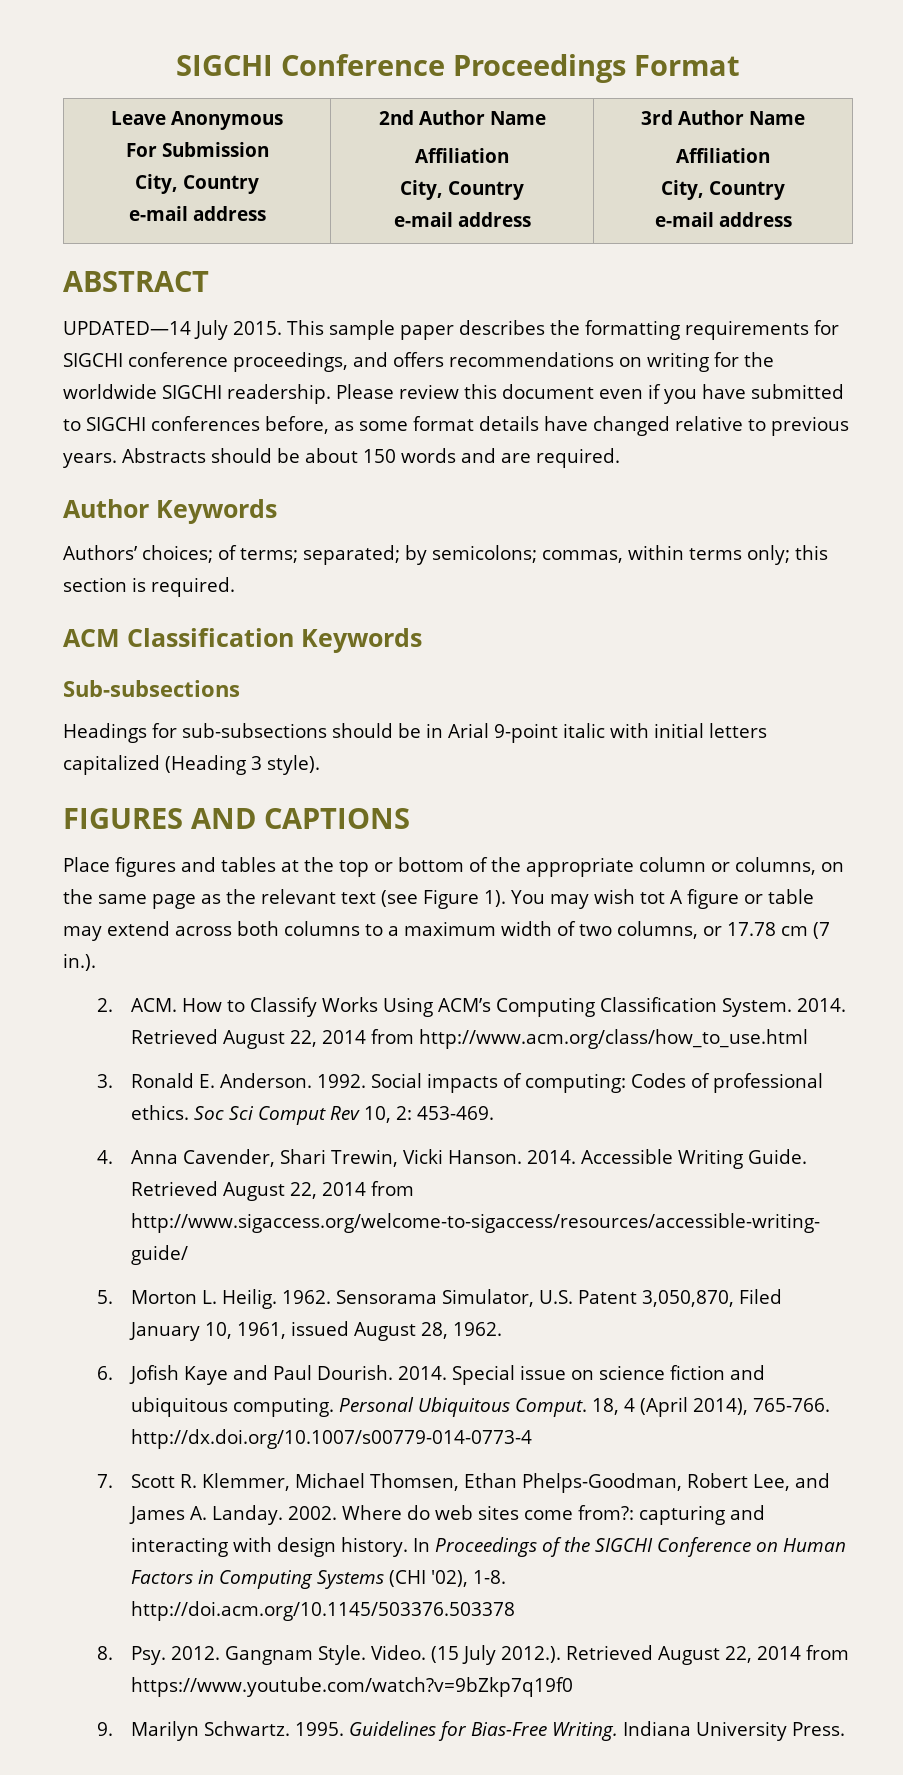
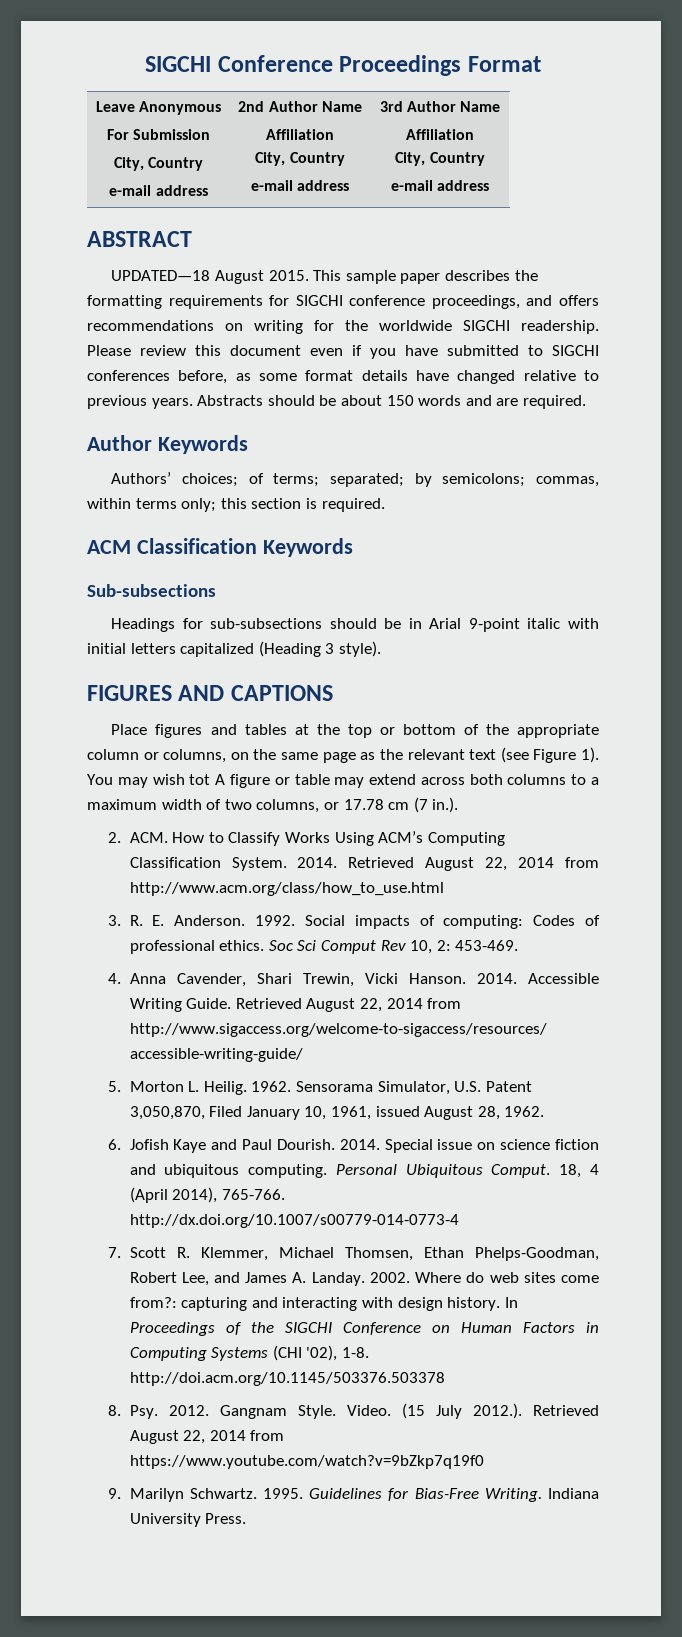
[63,320,228,340] UPDATED—14 July -> [111,270,265,284] UPDATED—18 August
[131,1073,195,1088] Ronald -> [129,915,143,926] R.

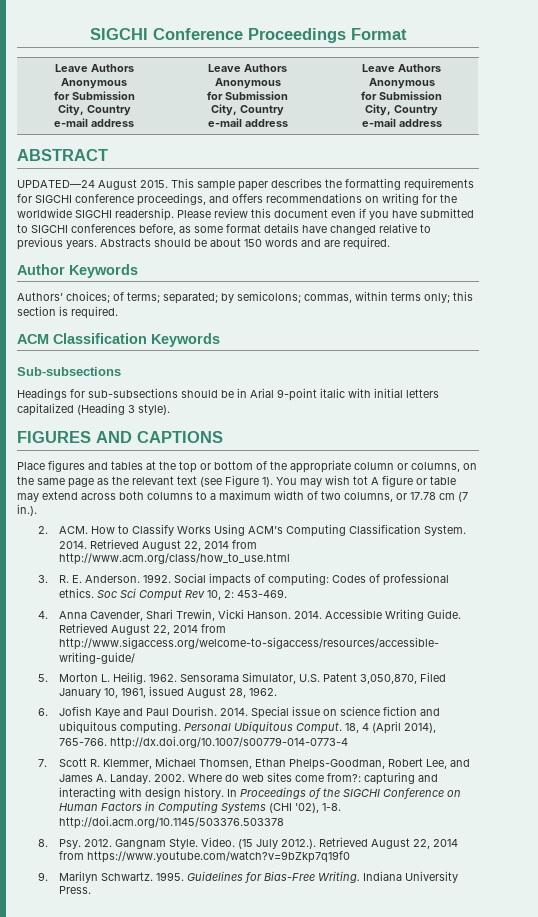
[139,101,222,115] [106,129,211,140] [113,157,204,171] [109,185,208,196] [238,101,362,112] [266,129,334,140] [255,152,345,166] [250,180,350,191] [379,101,501,112] [406,129,474,140] Anonymous // For Submission // City, Country // e-mail address | 2nd Author Name // Affiliation // City, Country // e-mail address | 3rd Author Name // Affiliation -> [90,64,134,72] [60,78,127,89] [53,91,135,100] [57,104,131,116] [53,118,134,127] [208,64,287,72] [214,78,281,89] [207,91,288,100] [211,104,284,116] [207,118,288,127] [362,64,441,72] [368,78,435,89] [361,91,442,100] Authors Anonymous // for Submission // City, Country // e-mail address | Leave Authors Anonymous // for Submission // City, Country // e-mail address | Leave Authors Anonymous // for Submission
[111,270,211,281] UPDATED—18 -> [17,180,95,188] UPDATED—24

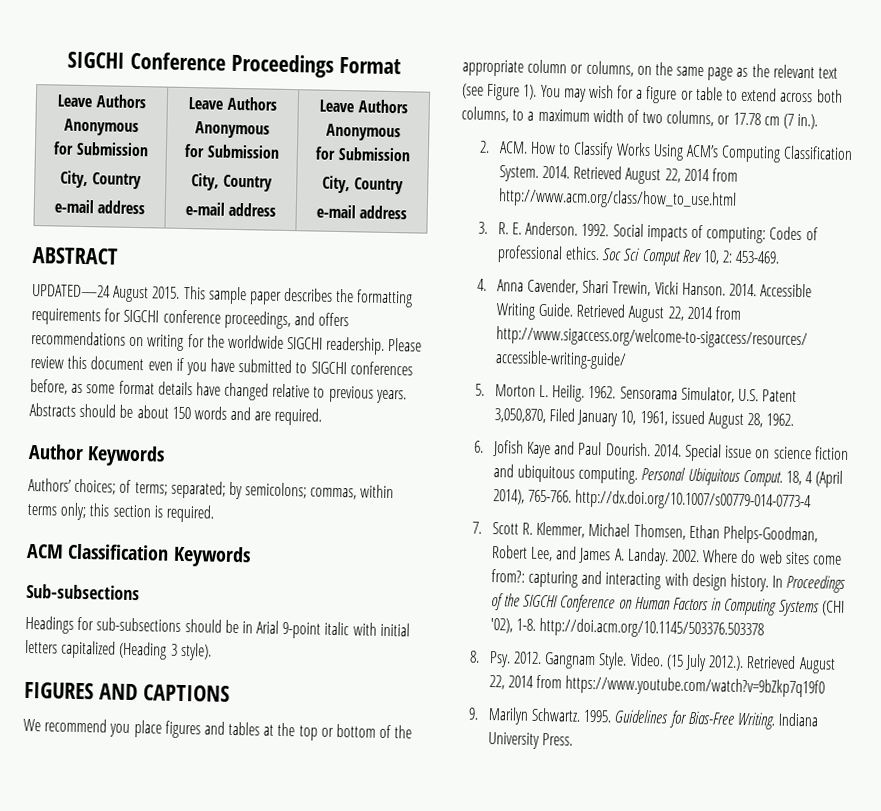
[17,462,45,470] Place -> [23,718,162,738] We recommend you place
[353,476,379,485] tot A -> [617,85,644,99] for a
[17,493,39,502] may -> [726,89,739,101] to
[147,492,193,500] columns -> [461,106,509,123] columns,

